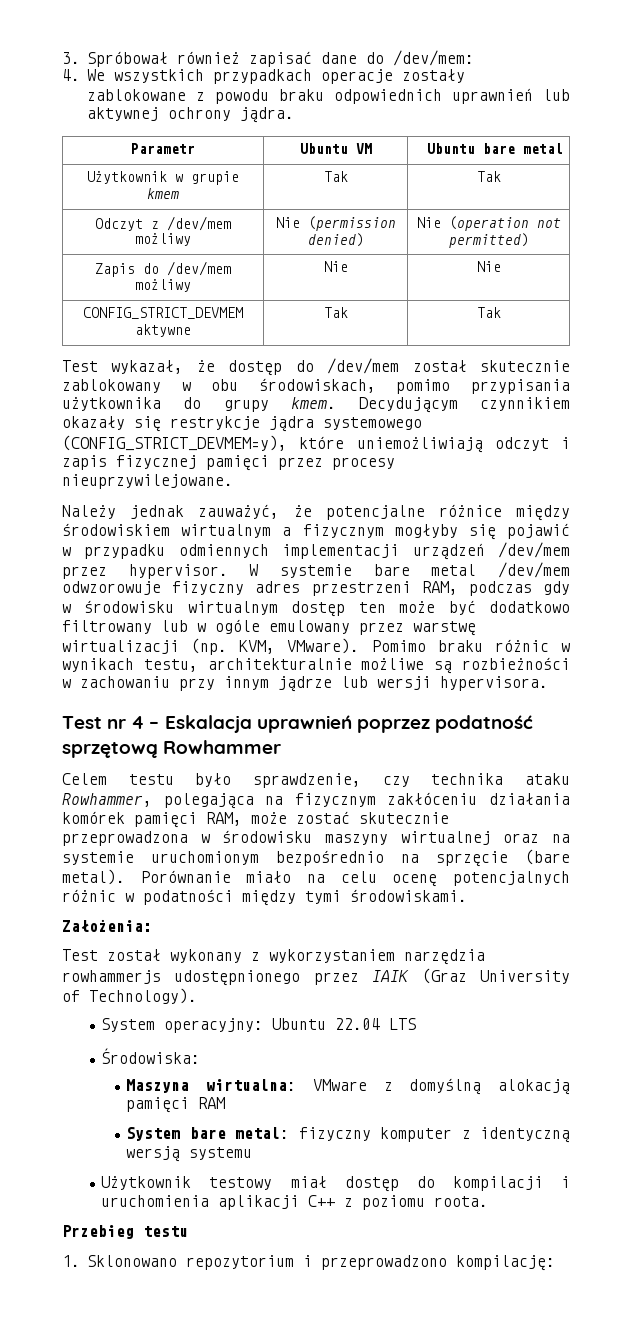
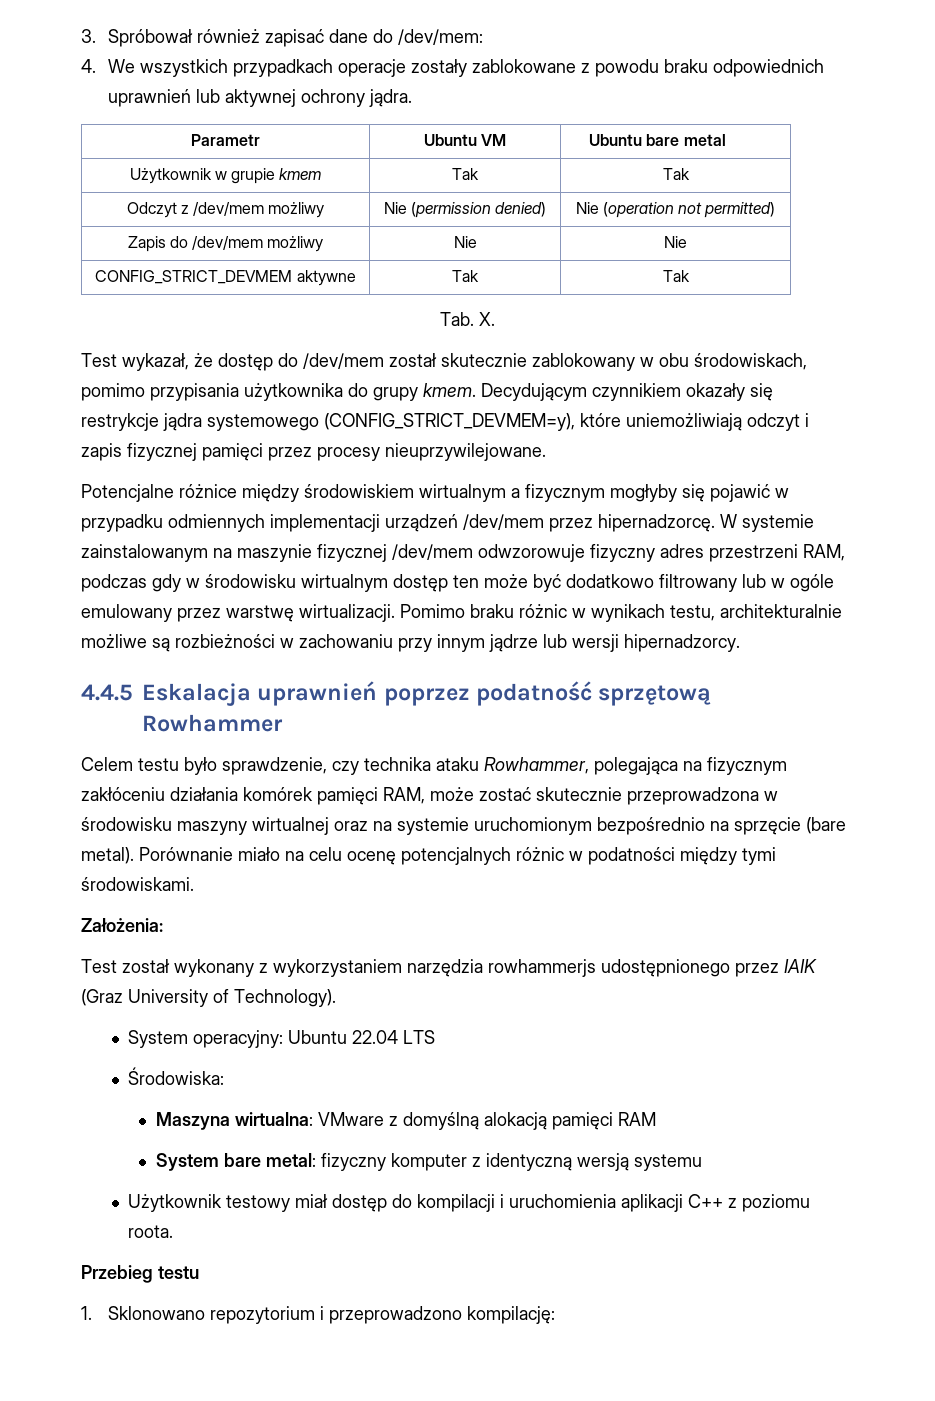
(501, 312) none -> [440,312,495,326] // Tab. X.
[62,504,425,520] Należy jednak zauważyć, że potencjalne -> [81,484,174,502] Potencjalne
[128,564,228,579] hypervisor. -> [598,514,715,532] hipernadzorcę.
[373,564,477,576] bare metal -> [81,544,387,562] zainstalowanym na maszynie fizycznej
[62,638,360,655] wirtualizacji (np. KVM, VMware). -> [299,604,395,622] wirtualizacji.
[440,676,548,691] [62,716,160,729] hypervisora. // Test nr 4 – -> [624,634,740,652] [81,684,133,701] hipernadzorcy. // 4.4.5

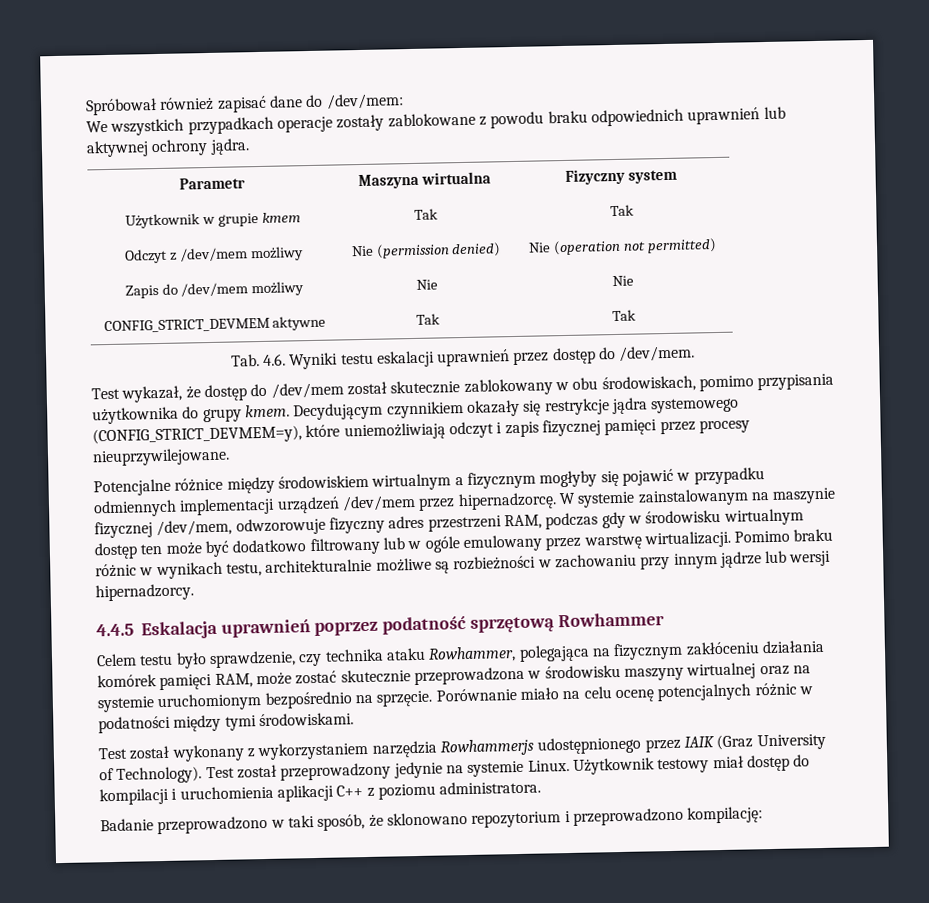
[81,29,96,43] 3. -> (85, 107) none
[81,59,96,73] 4. -> (404, 101) none
[423,134,507,146] [589,134,726,146] Ubuntu VM | Ubuntu bare metal -> [358,171,491,190] [565,168,678,185] Maszyna wirtualna | Fizyczny system
[479,312,495,326] X. -> [262,345,696,370] 4.6. Wyniki testu eskalacji uprawnień przez dostęp do /dev/mem.
[392,544,473,560] /dev/mem -> [156,519,233,537] /dev/mem,
[734,817,846,835] [81,847,134,864] sprzęcie (bare metal). -> [376,690,434,707] sprzęcie.
[81,918,163,932] // Założenia: -> (354, 719) none
[488,959,596,977] rowhammerjs -> [439,738,534,757] Rowhammerjs
[128,1030,436,1048] [128,1067,225,1085] [155,1112,656,1130] [155,1153,702,1171] // System operacyjny: Ubuntu 22.04 LTS // Środowiska: // Maszyna wirtualna: VMware z domyślną alokacją pamięci RAM // System bare metal: fizyczny komputer z identyczną wersją systemu // -> [205,759,570,781] Test został przeprowadzony jedynie na systemie Linux.
[128,1225,174,1238] [81,1265,199,1283] [81,1306,206,1320] roota. // Przebieg testu // 1. Sklonowano -> [439,780,542,795] [100,812,468,835] administratora. // Badanie przeprowadzono w taki sposób, że sklonowano

